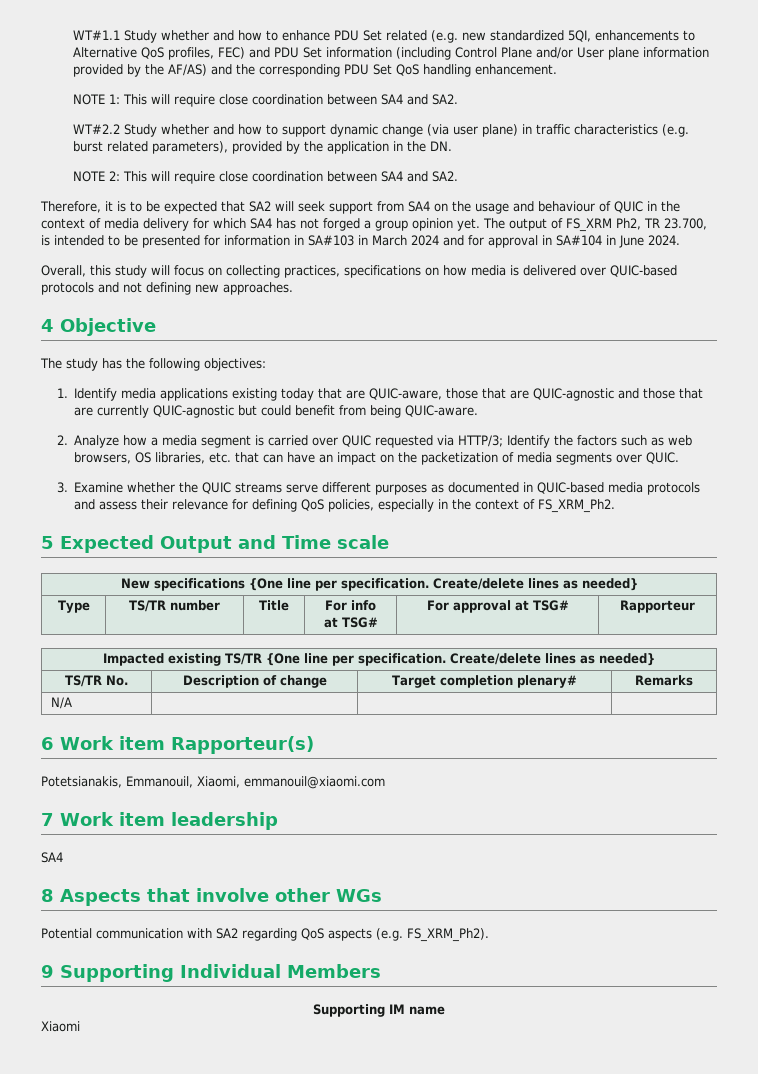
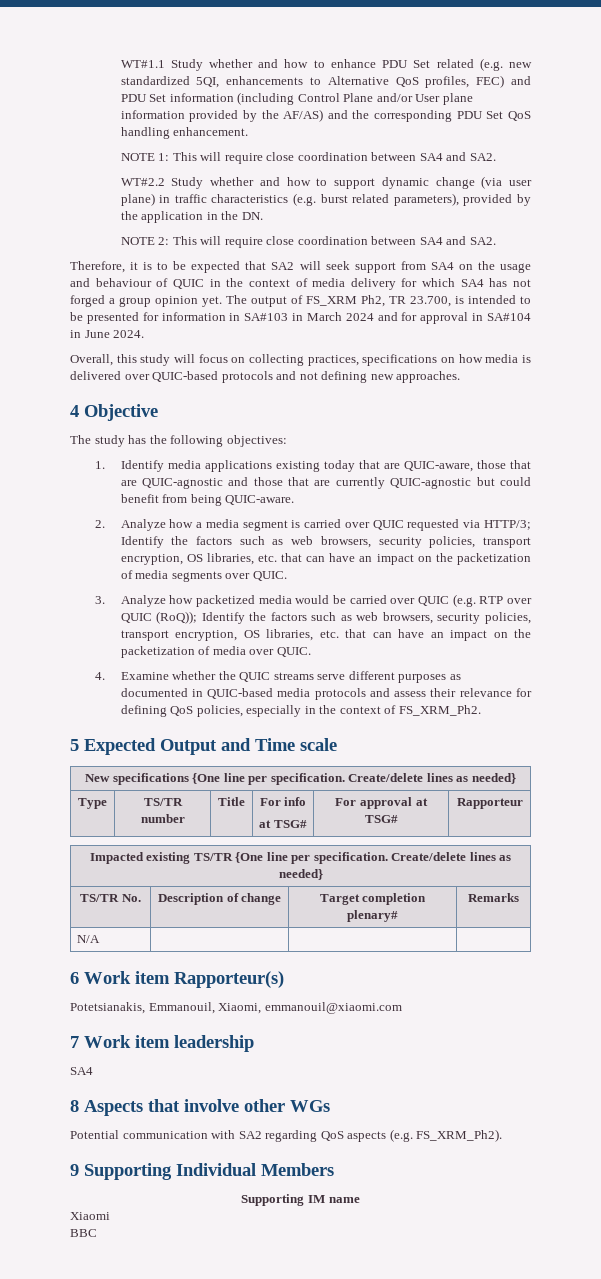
(132, 458) none -> [378,536,531,548] [120,554,183,565] security policies, transport encryption,
(68, 487) none -> [120,594,533,607] [120,611,531,624] [120,629,531,641] [120,646,311,658] [95,672,106,680] Analyze how packetized media would be carried over QUIC (e.g. RTP over QUIC (RoQ)); Identify the factors such as web browsers, security policies, transport encryption, OS libraries, etc. that can have an impact on the packetization of media over QUIC. // 4.
(80, 1026) none -> [70,1229,97,1237] // BBC

